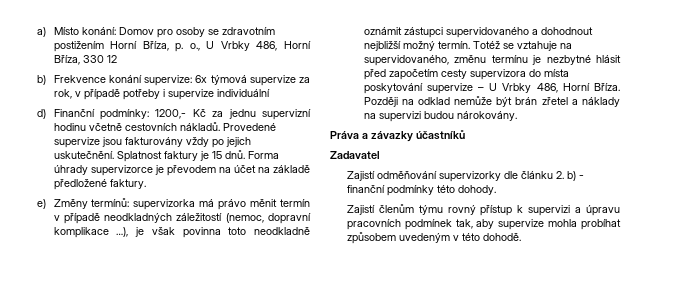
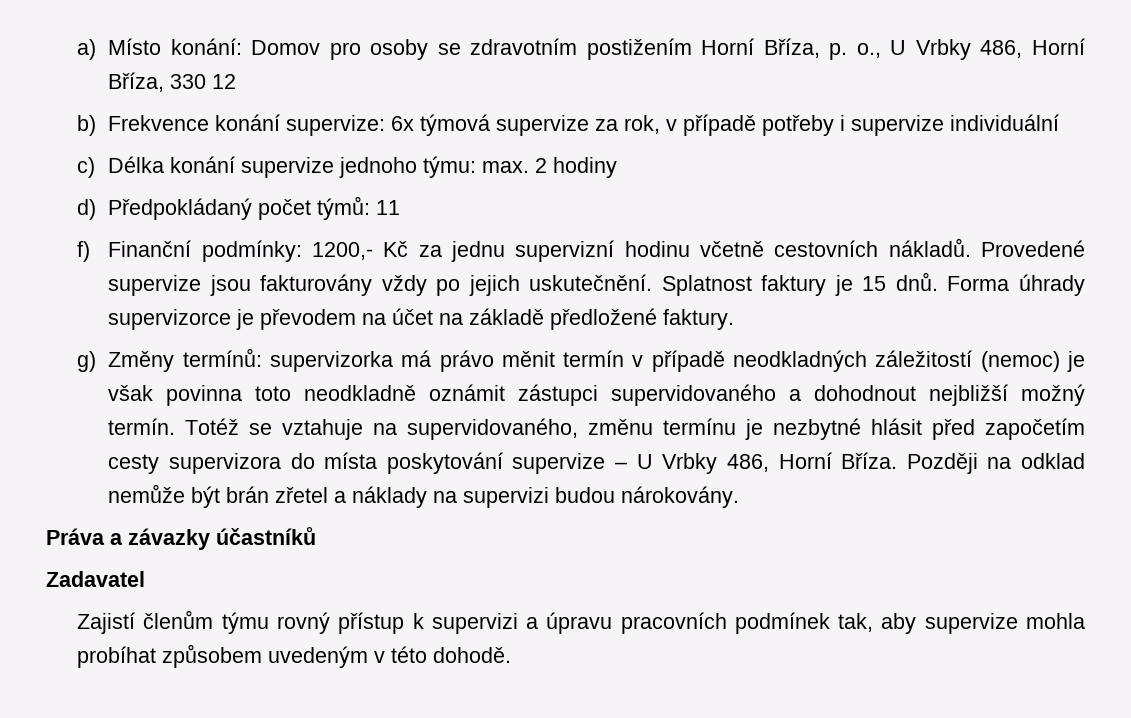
[36,109,46,119] d) -> [77,156,618,178] [77,196,401,220] [77,241,91,262] c) Délka konání supervize jednoho týmu: max. 2 hodiny // d) Předpokládaný počet týmů: 11 // f)
[36,199,46,209] e) -> [77,351,97,372] g)
[225,213,311,224] [53,227,129,238] (nemoc, dopravní komplikace …), -> [980,351,1060,372] (nemoc)
[346,171,584,182] [346,185,496,196] // Zajistí odměňování supervizorky dle článku 2. b) - finanční podmínky této dohody. -> (145, 579) none

